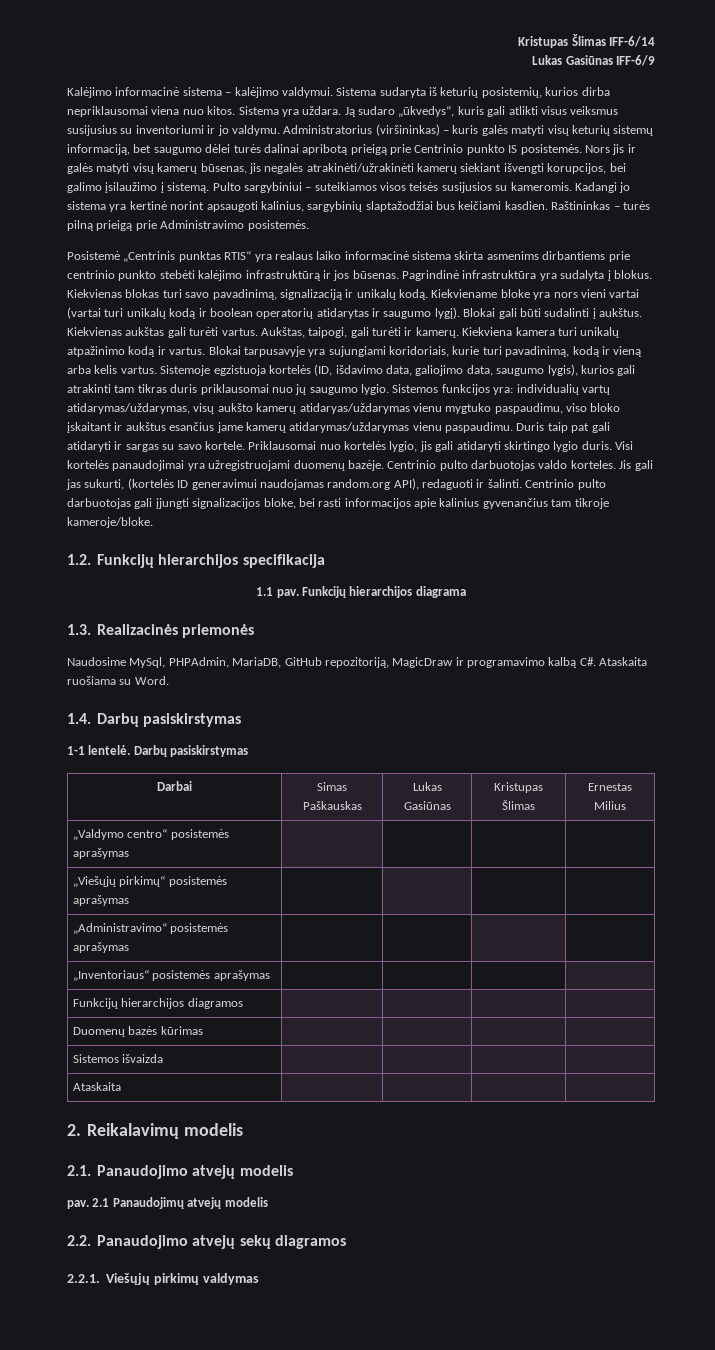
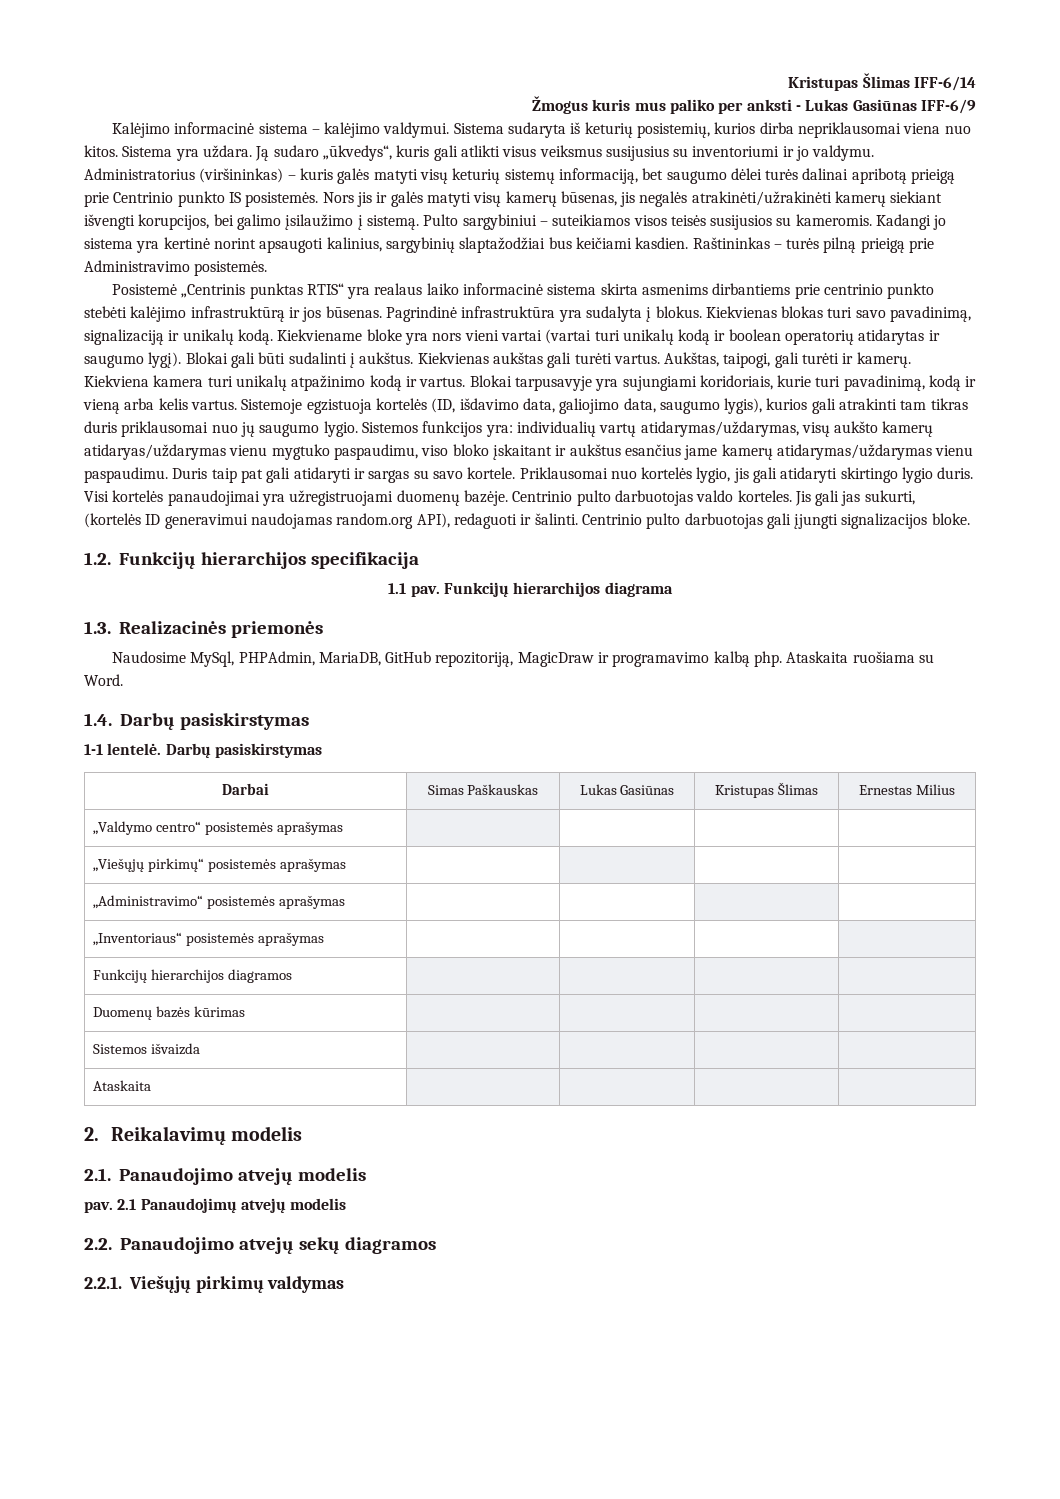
(655, 41) none -> [532,96,802,114] Žmogus kuris mus paliko per anksti -
[263,498,609,509] [67,517,153,528] bloke, bei rasti informacijos apie kalinius gyvenančius tam tikroje kameroje/bloke. -> [931,513,970,525] bloke.
[579,657,596,666] C#. -> [754,651,783,667] php.

